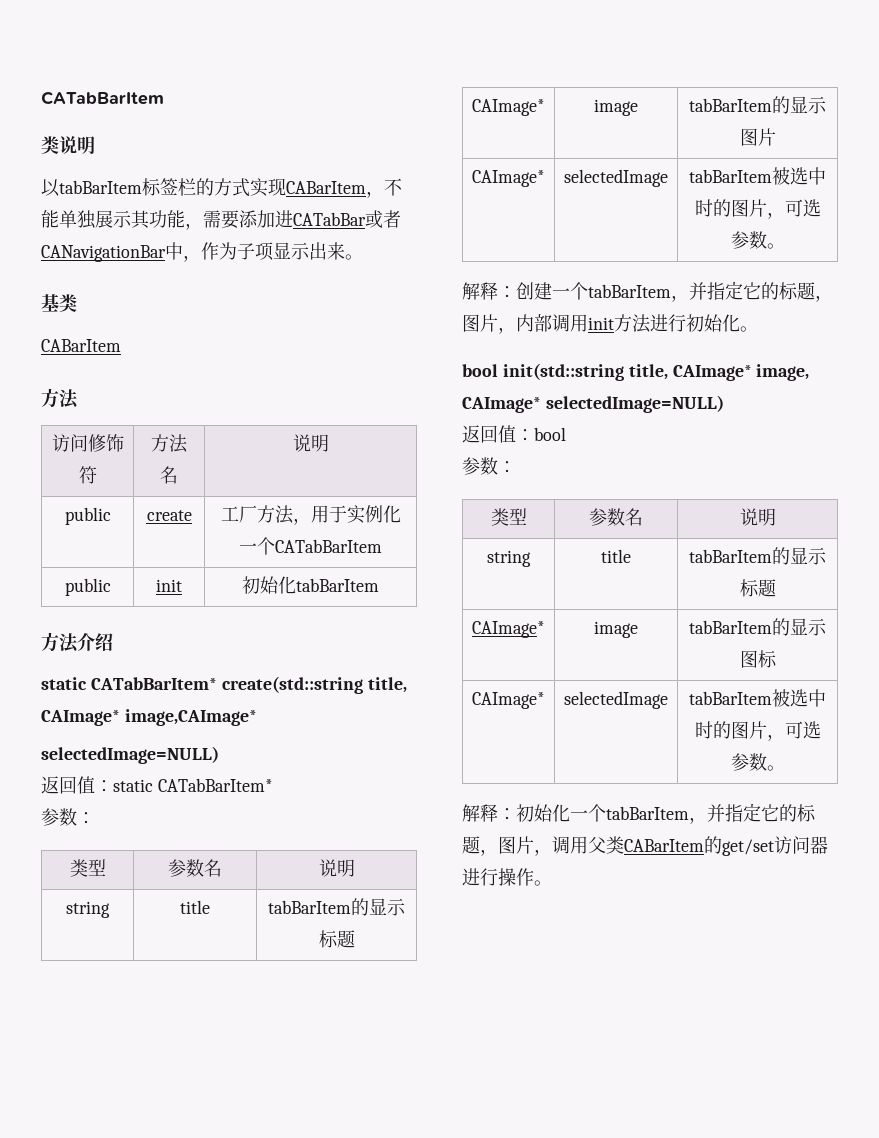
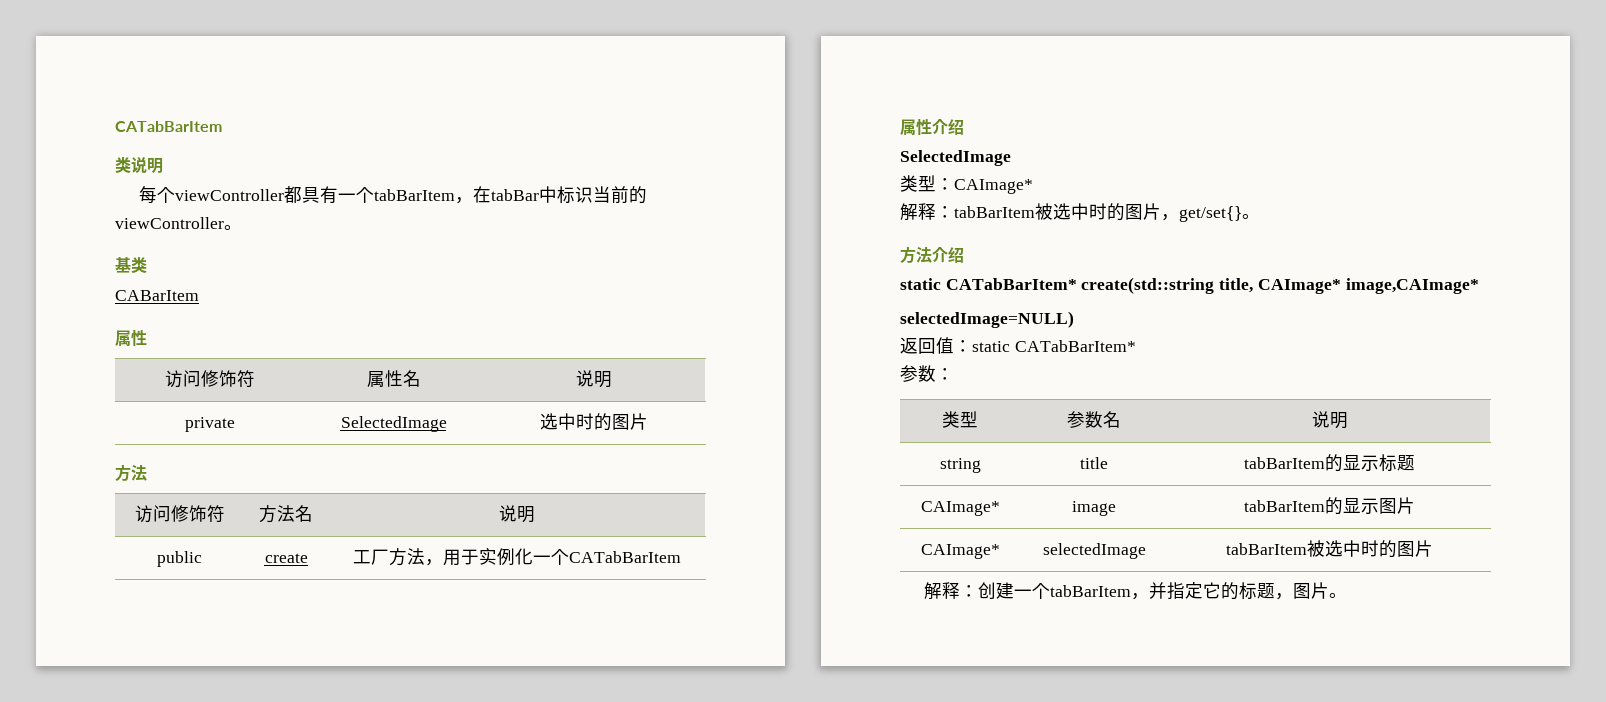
[41,178,402,198] [41,210,401,230] [41,242,363,262] [41,294,77,312] [41,339,121,352] 以tabBarItem标签栏的方式实现CABarItem，不能单独展示其功能，需要添加进CATabBar或者CANavigationBar中，作为子项显示出来。 // 基类 // CABarItem -> [139,186,648,204] [115,217,242,230] [115,257,147,273] [115,290,199,301] [115,329,147,346] [165,370,255,388] [366,370,421,387] [576,370,612,388] [185,417,235,432] [340,416,447,432] [540,413,648,431] 每个viewController都具有一个tabBarItem，在tabBar中标识当前的viewController。 // 基类 // CABarItem // 属性 // 访问修饰符 | 属性名 | 说明 // private | SelectedImage | 选中时的图片
[64,578,111,596] [156,579,182,592] [242,576,379,594] // public | init | 初始化tabBarItem -> [900,118,964,135] [900,150,1011,166] [900,175,1033,194] [900,203,1260,222] // 属性介绍 // SelectedImage // 类型：CAImage* // 解释：tabBarItem被选中时的图片，get/set{}。
[766,199,821,219] [730,231,785,249] ，可选参数。 -> (1433, 548) none
[498,314,758,334] [462,363,810,381] [462,395,724,413] [462,425,566,443] [462,457,516,475] [490,508,527,526] [589,508,643,526] [739,508,776,526] [487,550,531,567] [601,549,631,563] [689,547,827,565] [739,579,776,597] [472,621,545,638] [594,621,638,638] [689,618,827,636] [739,650,777,668] [472,692,545,709] [564,691,668,709] [689,689,826,707] [694,721,821,741] [730,753,785,771] [462,803,816,824] [462,836,828,856] [462,868,534,886] ，内部调用init方法进行初始化。 // bool init(std::string title, CAImage* image, CAImage* selectedImage=NULL) // 返回值：bool // 参数： // 类型 | 参数名 | 说明 // string | title | tabBarItem的显示标题 // CAImage* | image | tabBarItem的显示图标 // CAImage* | selectedImage | tabBarItem被选中时的图片，可选参数。 // 解释：初始化一个tabBarItem，并指定它的标题，图片，调用父类CABarItem的get/set访问器进行操作 -> (1330, 590) none

